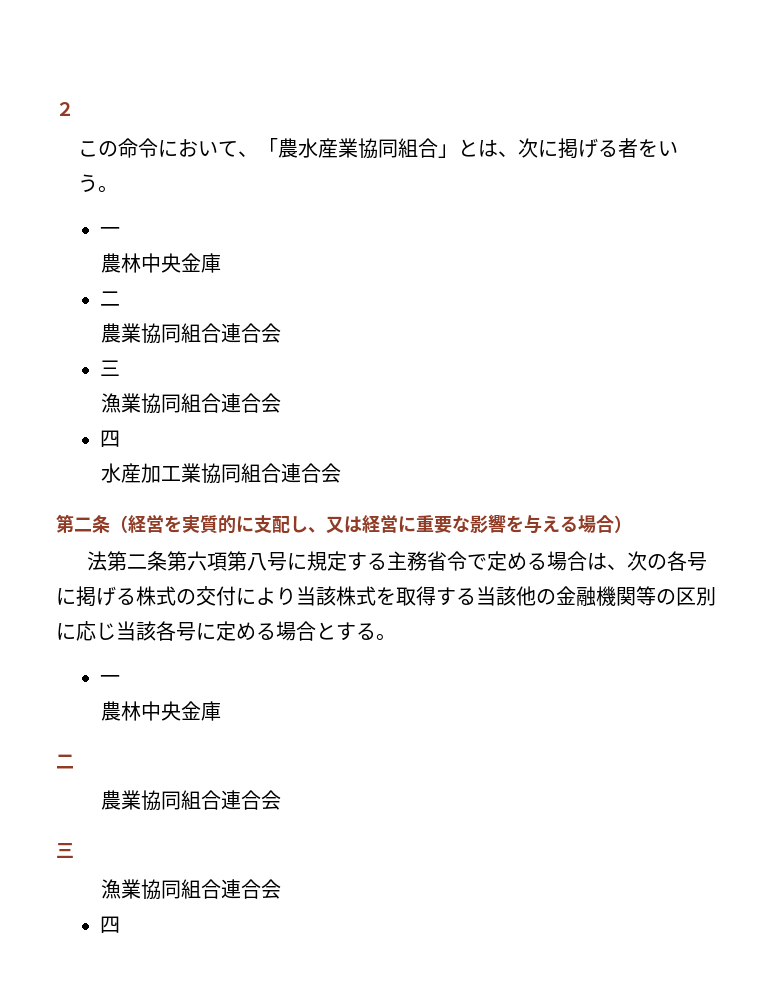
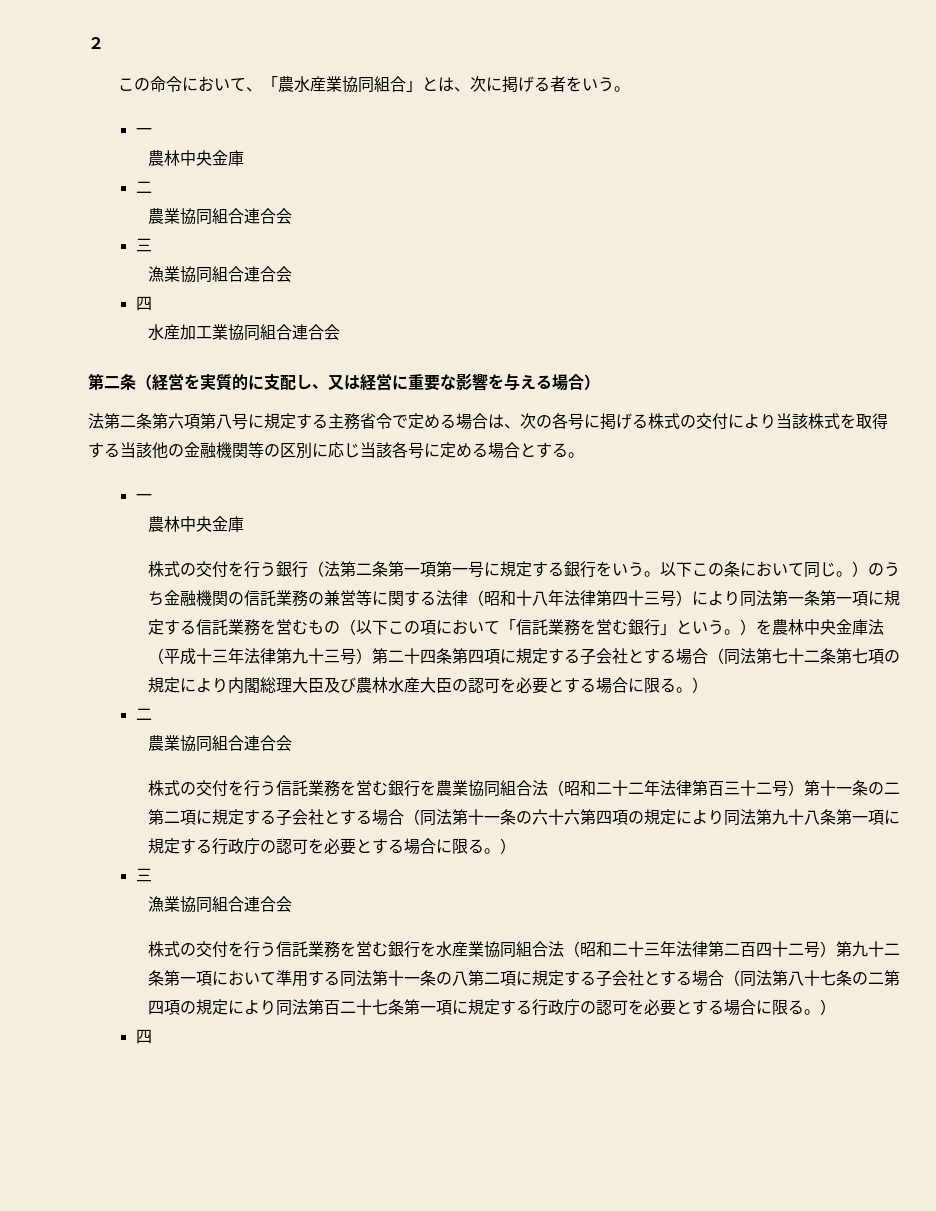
[56,754,74,769] [100,790,281,811] [56,843,74,858] [100,879,281,900] // 二 // 農業協同組合連合会 // 三 // 漁業協同組合連合会 -> [148,561,901,578] [148,590,901,607] [148,619,885,636] [148,648,901,665] [148,677,709,694] [135,708,152,720] [148,735,293,752] [148,780,901,797] [148,809,901,826] [148,838,517,855] [135,868,152,882] [148,896,293,913] [148,941,901,958] [148,970,901,987] [148,999,837,1016] // 株式の交付を行う銀行（法第二条第一項第一号に規定する銀行をいう。以下この条において同じ。）のうち金融機関の信託業務の兼営等に関する法律（昭和十八年法律第四十三号）により同法第一条第一項に規定する信託業務を営むもの（以下この項において「信託業務を営む銀行」という。）を農林中央金庫法（平成十三年法律第九十三号）第二十四条第四項に規定する子会社とする場合（同法第七十二条第七項の規定により内閣総理大臣及び農林水産大臣の認可を必要とする場合に限る。） // 二 // 農業協同組合連合会 // 株式の交付を行う信託業務を営む銀行を農業協同組合法（昭和二十二年法律第百三十二号）第十一条の二第二項に規定する子会社とする場合（同法第十一条の六十六第四項の規定により同法第九十八条第一項に規定する行政庁の認可を必要とする場合に限る。） // 三 // 漁業協同組合連合会 // 株式の交付を行う信託業務を営む銀行を水産業協同組合法（昭和二十三年法律第二百四十二号）第九十二条第一項において準用する同法第十一条の八第二項に規定する子会社とする場合（同法第八十七条の二第四項の規定により同法第百二十七条第一項に規定する行政庁の認可を必要とする場合に限る。）

